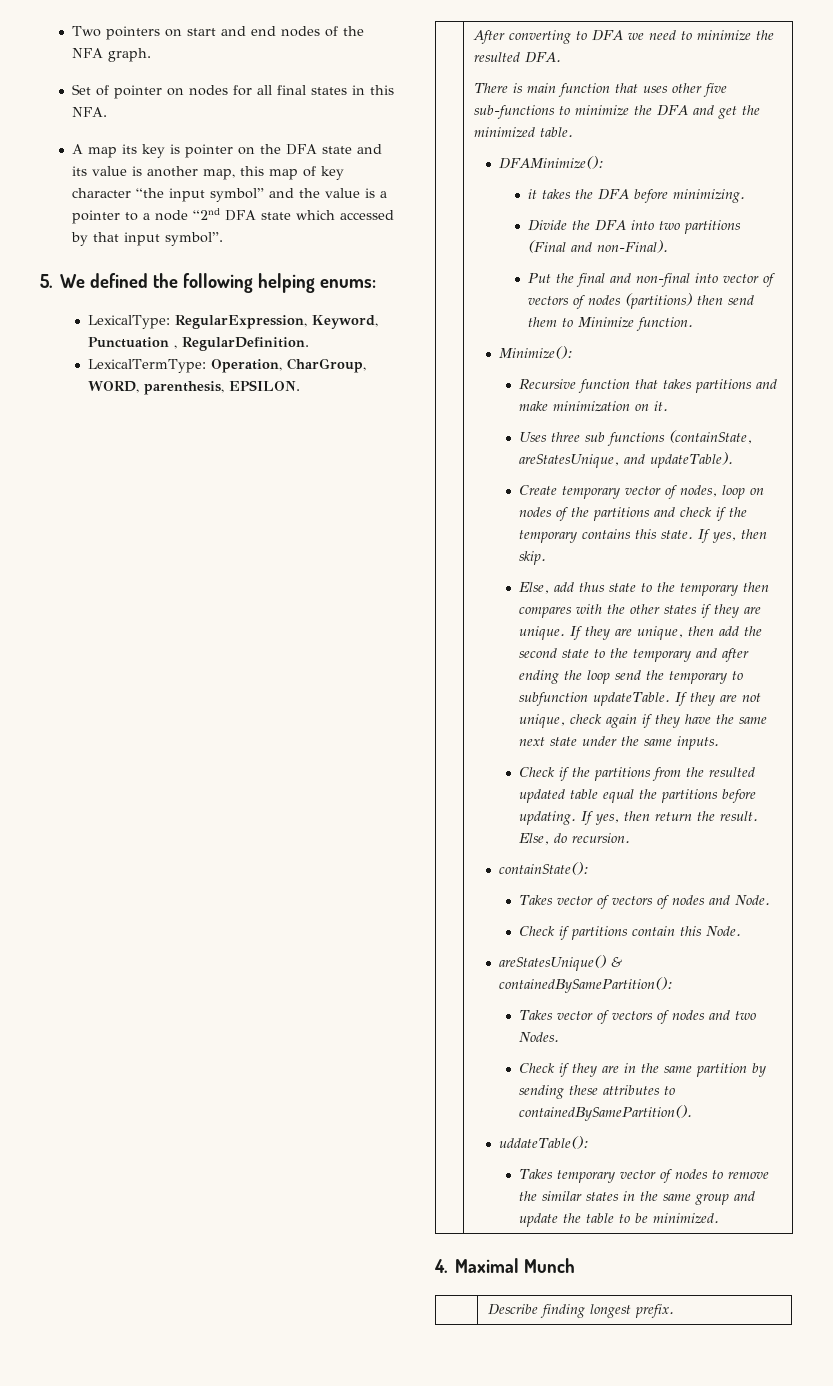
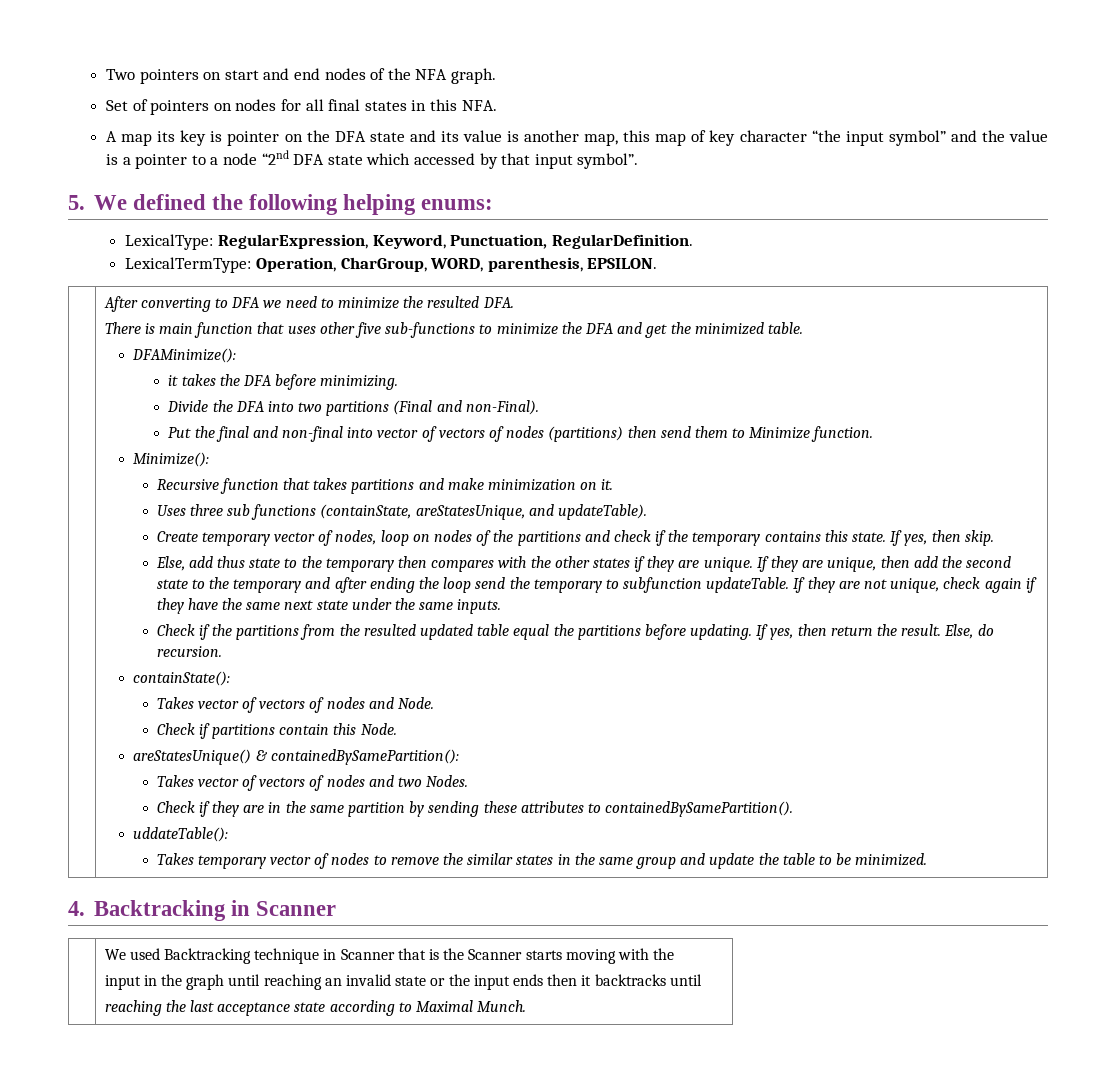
[114,85,163,99] pointer -> [150,100,210,115] pointers
[88,337,178,349] Punctuation , -> [450,234,548,249] Punctuation,
[455,1258,576,1273] [487,1304,674,1318] Maximal Munch // | Describe finding longest prefix. -> [93,900,336,921] [104,948,675,964] [104,974,702,990] [104,1000,527,1016] Backtracking in Scanner // | We used Backtracking technique in Scanner that is the Scanner starts moving with the // input in the graph until reaching an invalid state or the input ends then it backtracks until // reaching the last acceptance state according to Maximal Munch.

